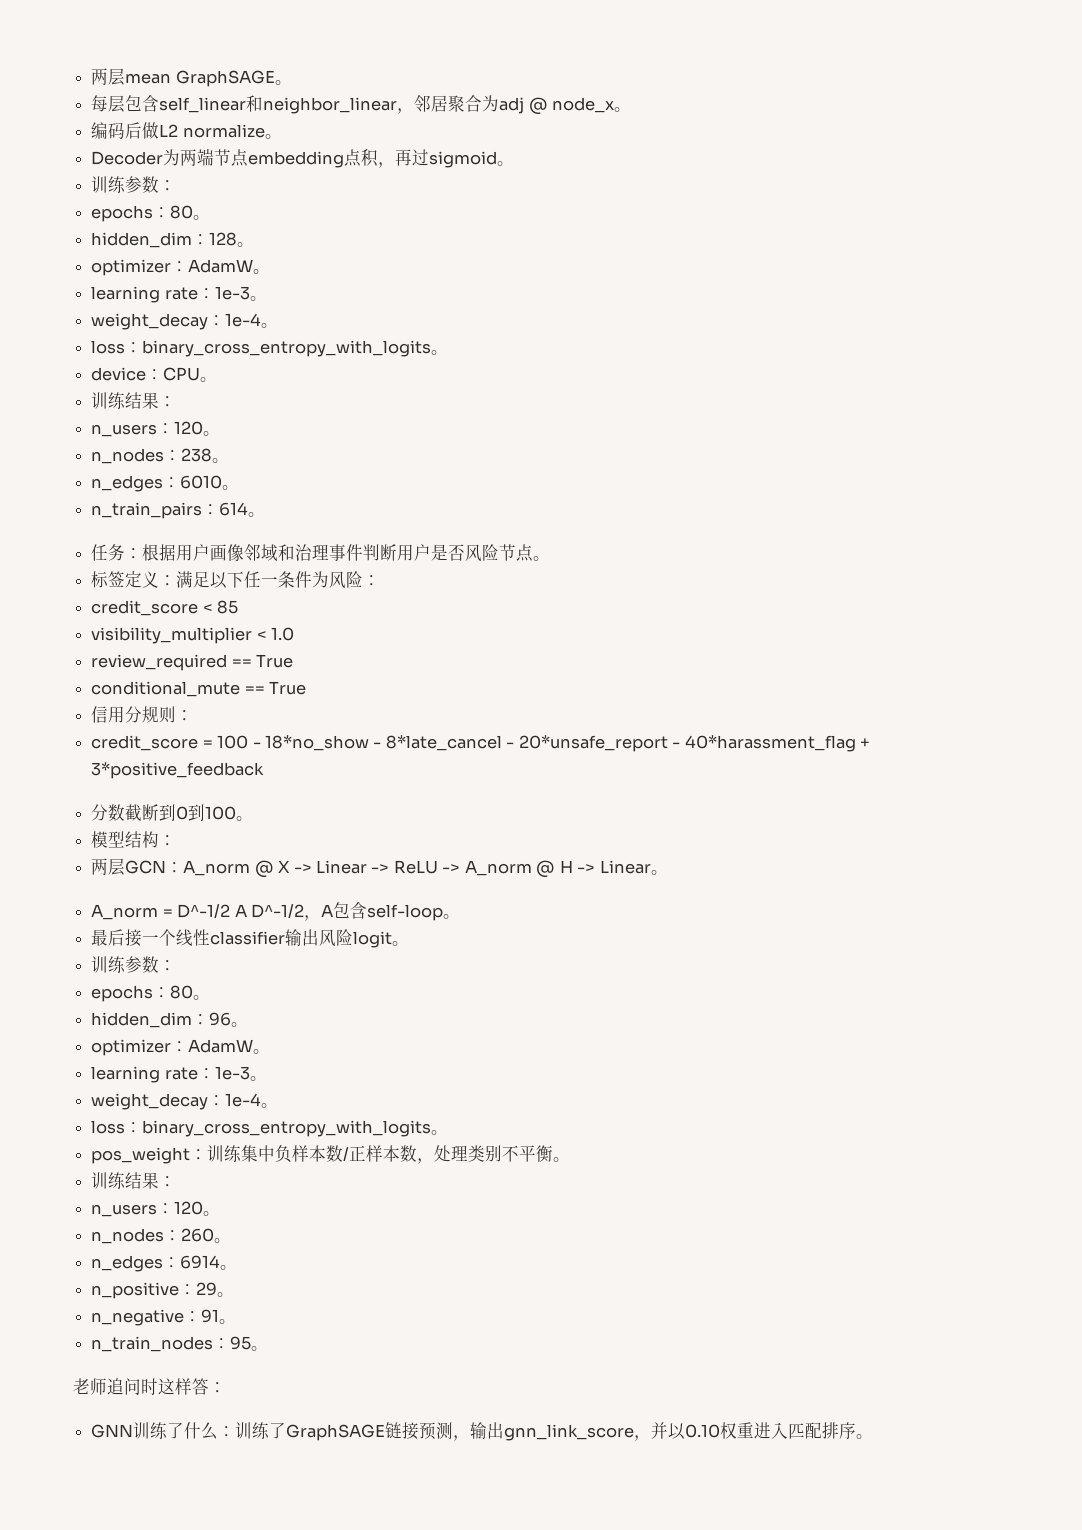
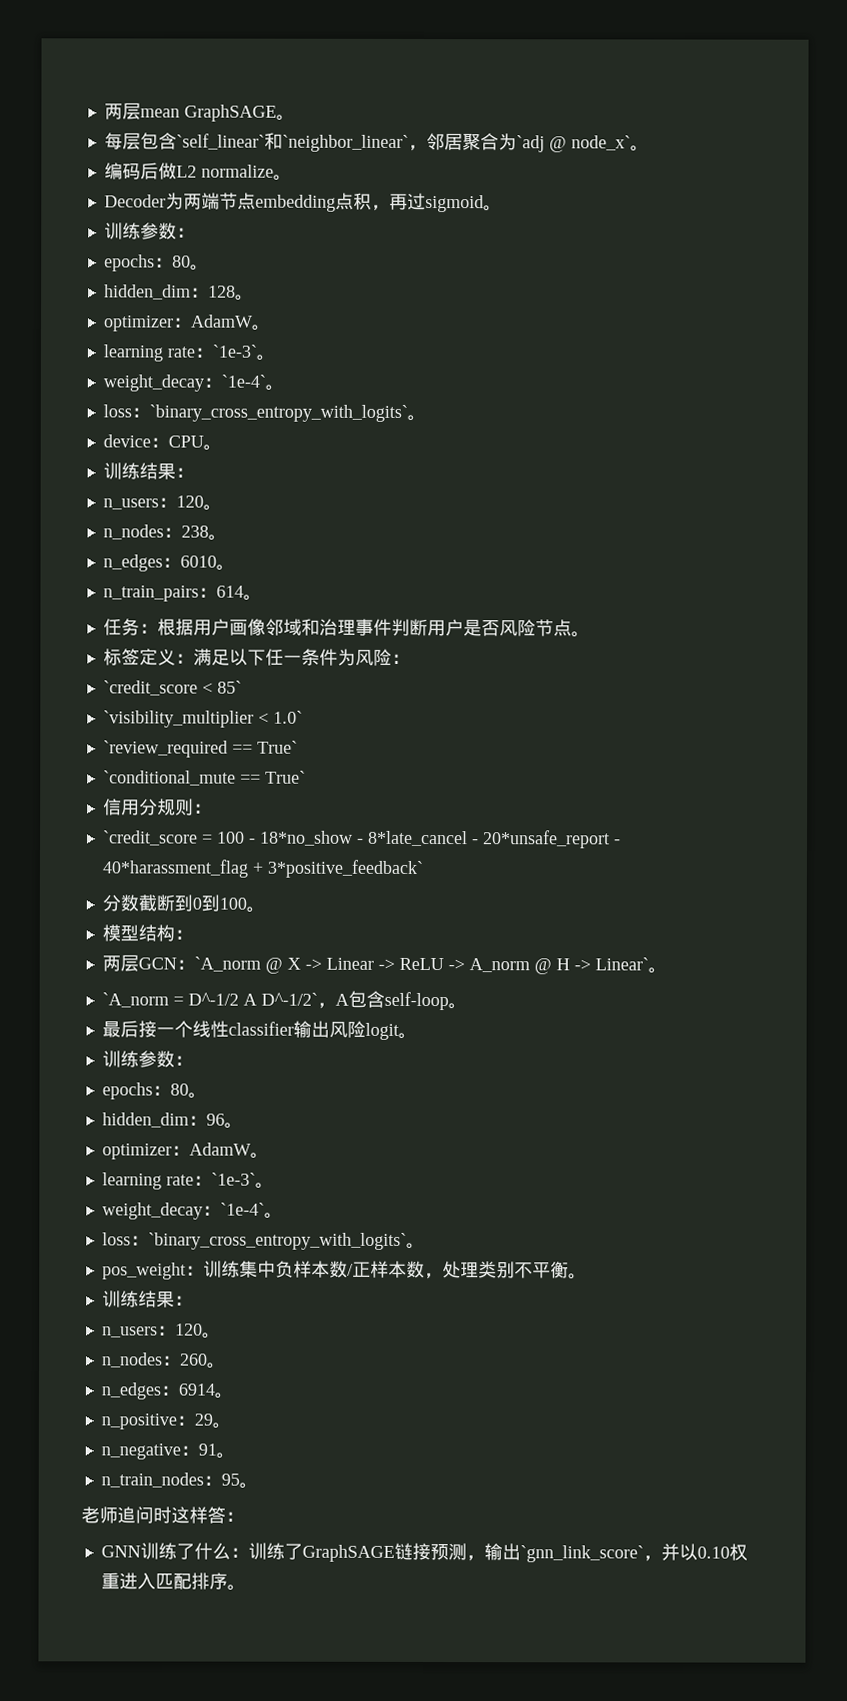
[159,95,398,114] self_linear和neighbor_linear -> [175,132,409,152] `self_linear`和`neighbor_linear`
[499,97,615,115] adj @ node_x -> [515,135,631,153] `adj @ node_x`
[214,286,267,301] [91,313,279,330] [91,340,432,357] 1e-3。 // weight_decay：1e-4。 // loss：binary_cross_entropy_with_logits -> [211,344,275,361] [102,374,284,392] [102,404,408,422] `1e-3`。 // weight_decay：`1e-4`。 // loss：`binary_cross_entropy_with_logits`
[91,600,239,616] [91,627,295,644] [91,654,294,671] [91,681,307,697] credit_score < 85 // visibility_multiplier < 1.0 // review_required == True // conditional_mute == True -> [102,680,242,696] [102,710,303,728] [102,740,298,758] [102,770,306,786] `credit_score < 85` // `visibility_multiplier < 1.0` // `review_required == True` // `conditional_mute == True`
[91,735,199,751] credit_score -> [102,830,198,846] `credit_score
[91,762,265,779] 3*positive_feedback -> [266,859,423,878] 3*positive_feedback`
[183,860,251,876] A_norm -> [193,956,261,972] `A_norm
[599,860,668,875] [91,904,159,920] Linear。 // A_norm -> [594,957,667,974] [101,992,169,1008] Linear`。 // `A_norm
[250,904,304,918] D^-1/2 -> [260,992,318,1006] D^-1/2`
[214,1066,267,1081] [91,1093,279,1110] [91,1120,432,1137] 1e-3。 // weight_decay：1e-4。 // loss：binary_cross_entropy_with_logits -> [210,1172,274,1189] [101,1202,283,1220] [101,1232,407,1250] `1e-3`。 // weight_decay：`1e-4`。 // loss：`binary_cross_entropy_with_logits`
[504,1424,635,1441] gnn_link_score -> [519,1545,644,1563] `gnn_link_score`

